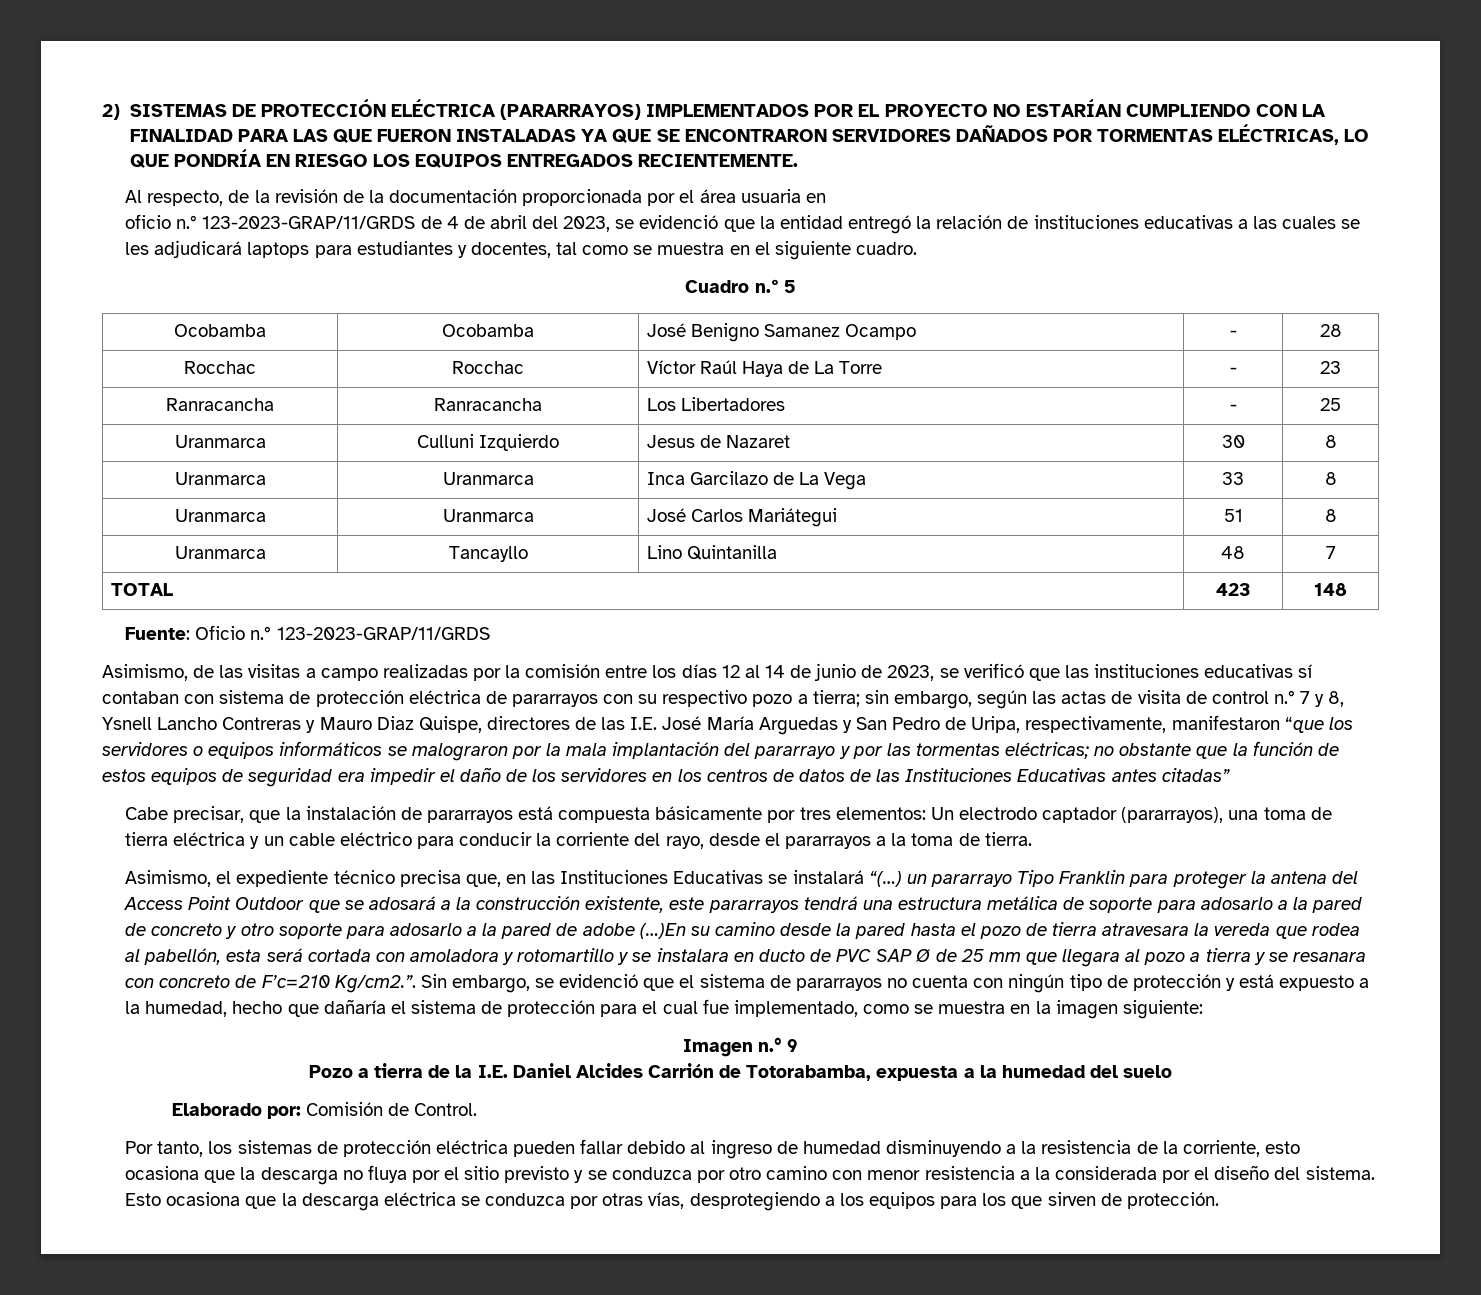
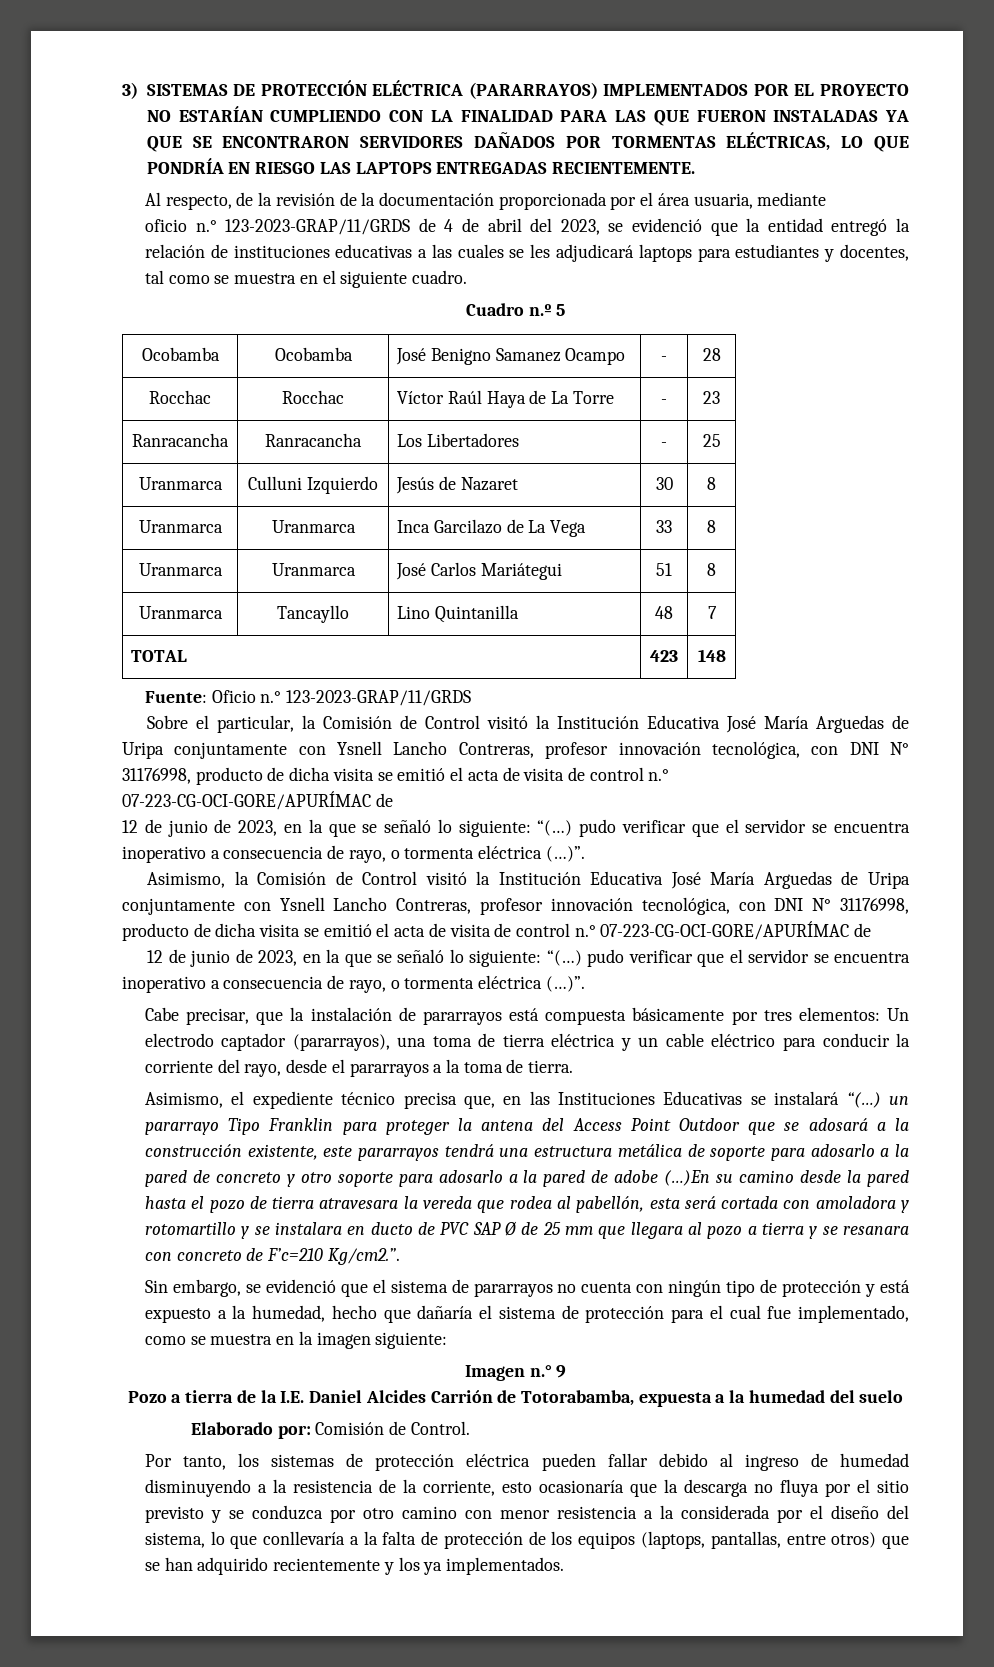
[102,104,120,120] 2) -> [122,82,138,99] 3)
[373,154,634,168] LOS EQUIPOS ENTREGADOS -> [319,162,548,174] LAS LAPTOPS ENTREGADAS
[740,189,826,203] usuaria en -> [693,192,827,209] usuaria, mediante
[646,435,695,448] Jesus -> [396,477,435,494] Jesús
[102,663,1313,681] [102,690,1345,709] [102,715,1353,735] [102,741,1339,761] [102,767,1230,787] Asimismo, de las visitas a campo realizadas por la comisión entre los días 12 al 14 de junio de 2023, se verificó que las instituciones educativas sí contaban con sistema de protección eléctrica de pararrayos con su respectivo pozo a tierra; sin embargo, según las actas de visita de control n.° 7 y 8, Ysnell Lancho Contreras y Mauro Diaz Quispe, directores de las I.E. José María Arguedas y San Pedro de Uripa, respectivamente, manifestaron “que los servidores o equipos informáticos se malograron por la mala implantación del pararrayo y por las tormentas eléctricas; no obstante que la función de estos equipos de seguridad era impedir el daño de los servidores en los centros de datos de las Instituciones Educativas antes citadas” -> [147,715,910,733] [122,741,910,759] [122,767,670,785] [122,791,393,810] [122,819,910,837] [122,845,585,863] [147,871,911,889] [122,897,910,915] [122,921,872,941] [147,949,911,967] [122,975,585,993] Sobre el particular, la Comisión de Control visitó la Institución Educativa José María Arguedas de Uripa conjuntamente con Ysnell Lancho Contreras, profesor innovación tecnológica, con DNI N° 31176998, producto de dicha visita se emitió el acta de visita de control n.° 07-223-CG-OCI-GORE/APURÍMAC de // 12 de junio de 2023, en la que se señaló lo siguiente: “(…) pudo verificar que el servidor se encuentra inoperativo a consecuencia de rayo, o tormenta eléctrica (…)”. // Asimismo, la Comisión de Control visitó la Institución Educativa José María Arguedas de Uripa conjuntamente con Ysnell Lancho Contreras, profesor innovación tecnológica, con DNI N° 31176998, producto de dicha visita se emitió el acta de visita de control n.° 07-223-CG-OCI-GORE/APURÍMAC de // 12 de junio de 2023, en la que se señaló lo siguiente: “(…) pudo verificar que el servidor se encuentra inoperativo a consecuencia de rayo, o tormenta eléctrica (…)”.
(416, 984) none -> (400, 1256) //
[125,1166,200,1180] ocasiona -> [538,1480,624,1493] ocasionaría
[1305,1166,1375,1180] [125,1192,1219,1211] sistema. Esto ocasiona que la descarga eléctrica se conduzca por otras vías, desprotegiendo a los equipos para los que sirven de protección. -> [144,1531,909,1549] [144,1557,565,1575] sistema, lo que conllevaría a la falta de protección de los equipos (laptops, pantallas, entre otros) que se han adquirido recientemente y los ya implementados.

